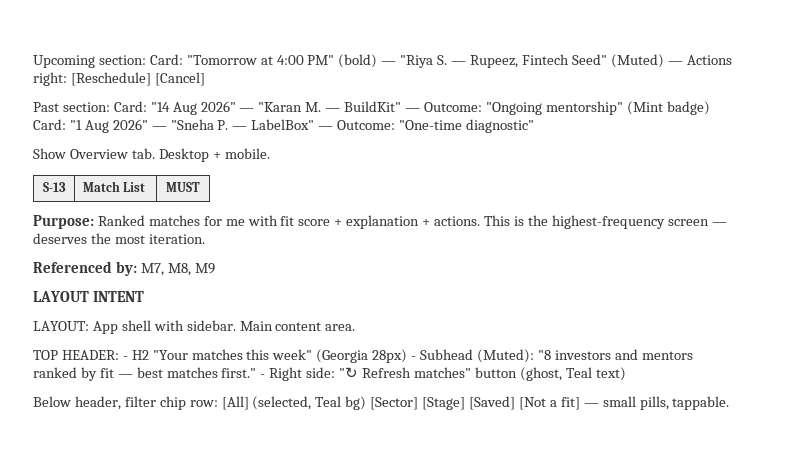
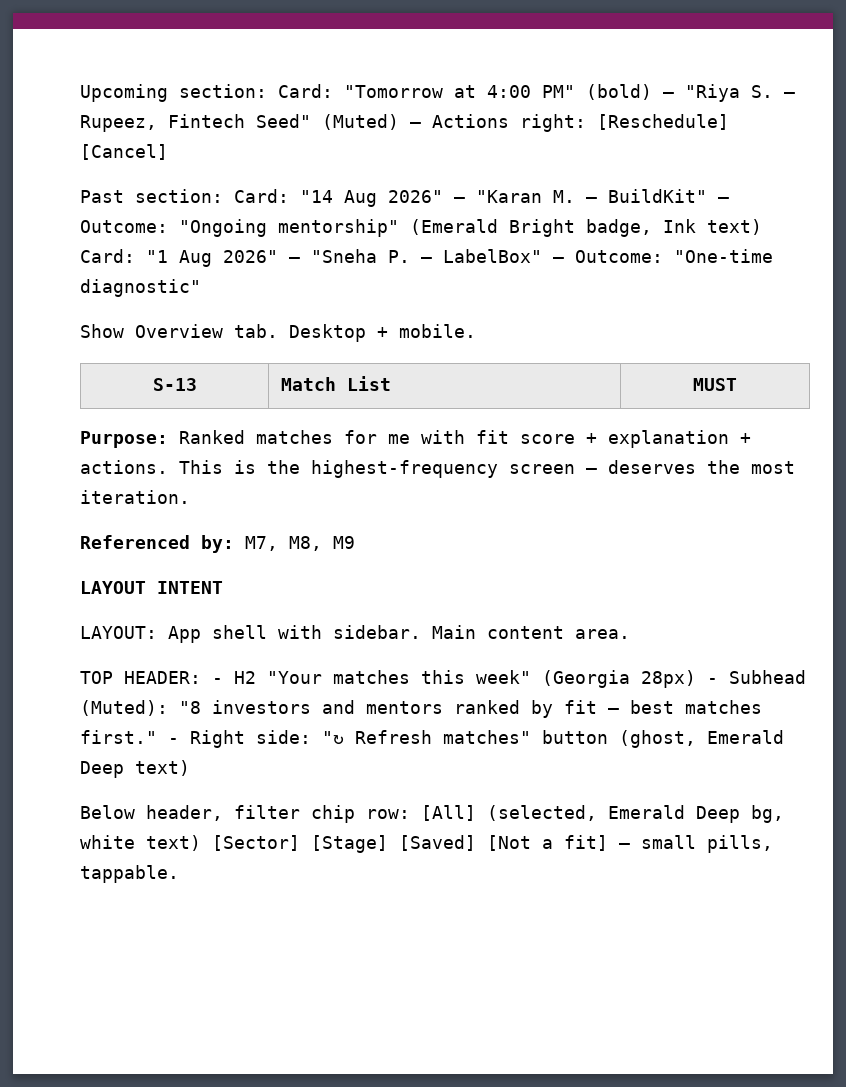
[626,101,710,115] (Mint badge) -> [410,219,762,237] (Emerald Bright badge, Ink text)
[565,367,592,378] Teal -> [707,730,784,744] [80,761,124,778] Emerald Deep
[315,396,367,410] Teal bg) -> [608,805,784,823] [80,835,201,851] Emerald Deep bg, white text)

